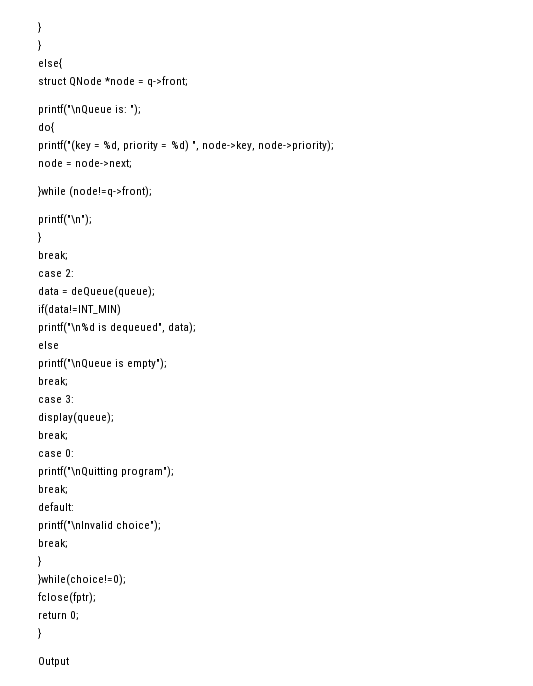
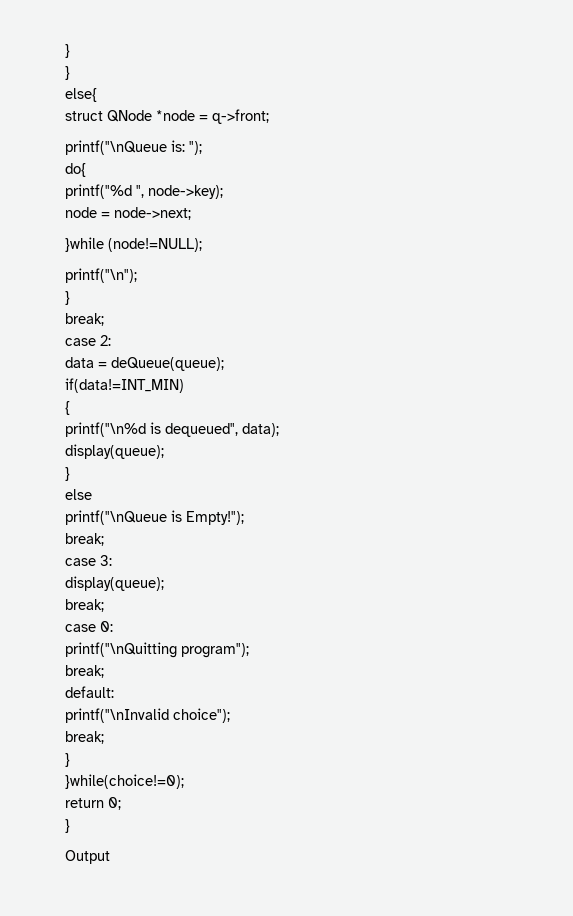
[38,140,334,152] printf("(key = %d, priority = %d) ", node->key, node->priority); -> [65,184,223,199] printf("%d ", node->key);
[69,186,153,198] (node!=q->front); -> [108,238,202,252] (node!=NULL);
(121, 310) none -> [65,401,70,415] // {
(197, 328) none -> [65,444,164,459] [65,467,70,481] // display(queue); // }
[127,358,168,370] empty"); -> [186,511,244,525] Empty!");
[38,592,96,604] // fclose(fptr); -> (184, 781) none

